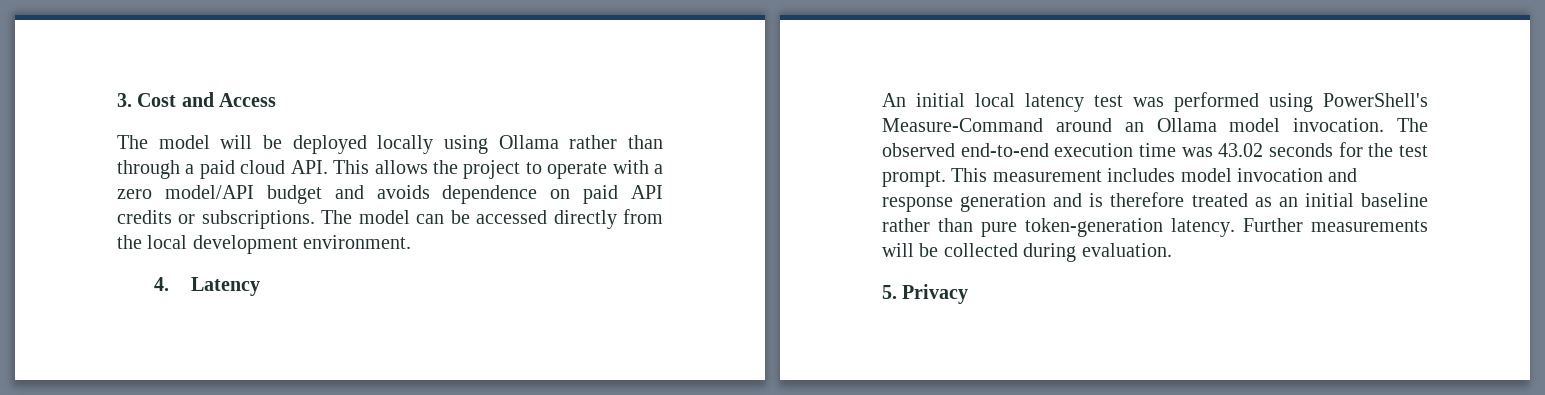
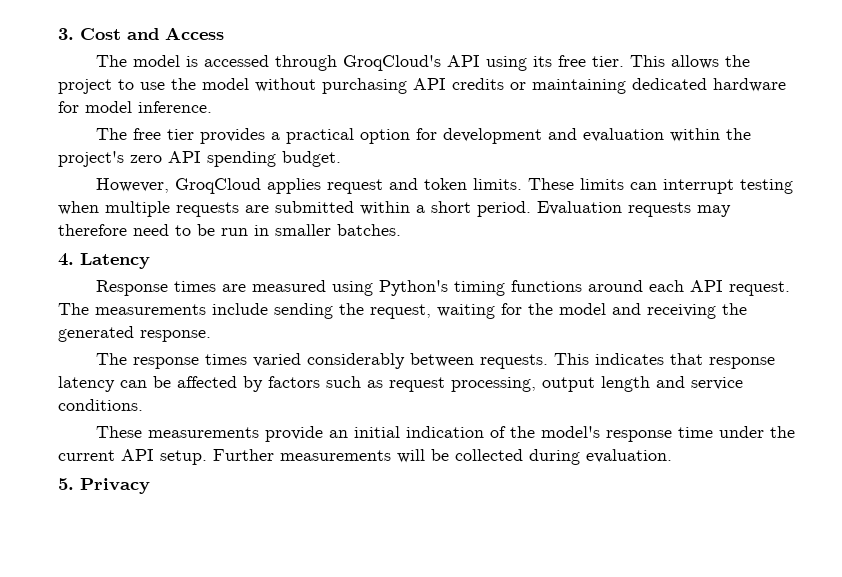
[220,135,663,154] [117,160,328,179] will be deployed locally using Ollama rather than through a paid cloud API. -> [185,55,624,71] is accessed through GroqCloud's API using its free tier.
[547,160,664,179] [117,185,663,204] [117,209,663,229] [117,235,412,254] [154,277,261,296] [882,92,1428,112] [882,118,1428,132] [882,142,1428,157] [882,168,1358,187] [882,192,1428,212] [882,218,1235,237] operate with a zero model/API budget and avoids dependence on paid API credits or subscriptions. The model can be accessed directly from the local development environment. // 4. Latency // An initial local latency test was performed using PowerShell's Measure-Command around an Ollama model invocation. The observed end-to-end execution time was 43.02 seconds for the test prompt. This measurement includes model invocation and response generation and is therefore treated as an initial baseline rather than pure token-generation latency. -> [140,78,786,94] [58,101,212,113] [95,128,751,144] [58,151,341,167] [95,178,793,194] [58,201,731,217] [58,224,401,236] [58,253,150,269] [95,280,790,296] [58,303,747,319] [58,326,211,342] [95,353,775,369] [58,376,743,392] [58,399,143,411] [95,426,795,442] [58,449,207,465] use the model without purchasing API credits or maintaining dedicated hardware for model inference. // The free tier provides a practical option for development and evaluation within the project's zero API spending budget. // However, GroqCloud applies request and token limits. These limits can interrupt testing when multiple requests are submitted within a short period. Evaluation requests may therefore need to be run in smaller batches. // 4. Latency // Response times are measured using Python's timing functions around each API request. The measurements include sending the request, waiting for the model and receiving the generated response. // The response times varied considerably between requests. This indicates that response latency can be affected by factors such as request processing, output length and service conditions. // These measurements provide an initial indication of the model's response time under the current API setup.

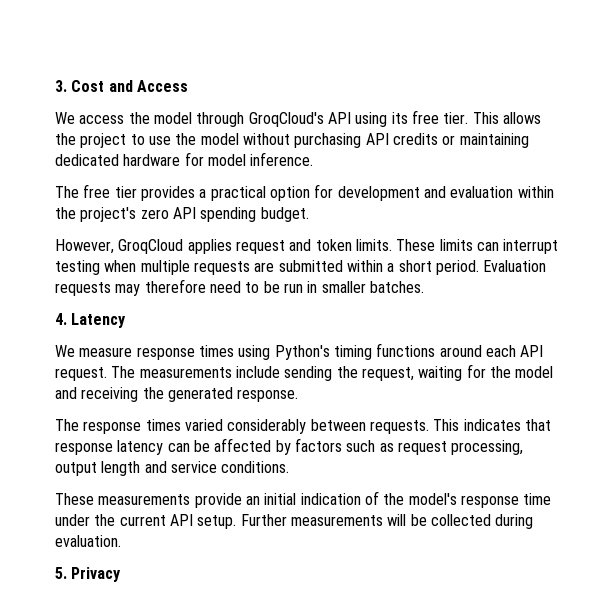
[95,55,269,67] The model is accessed -> [55,112,192,124] We access the model
[95,280,326,296] Response times are measured -> [55,345,234,360] We measure response times

